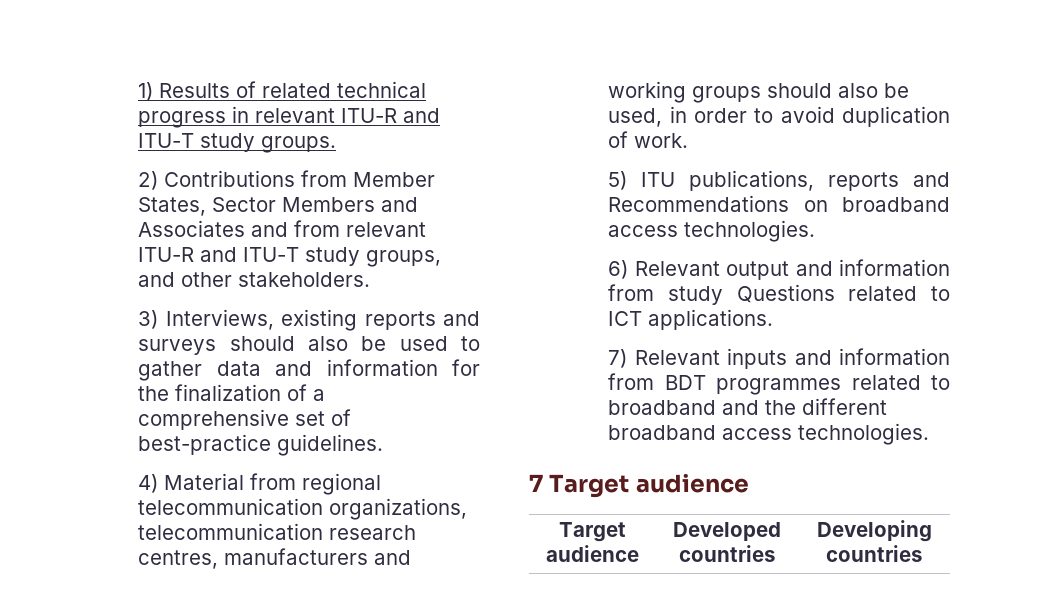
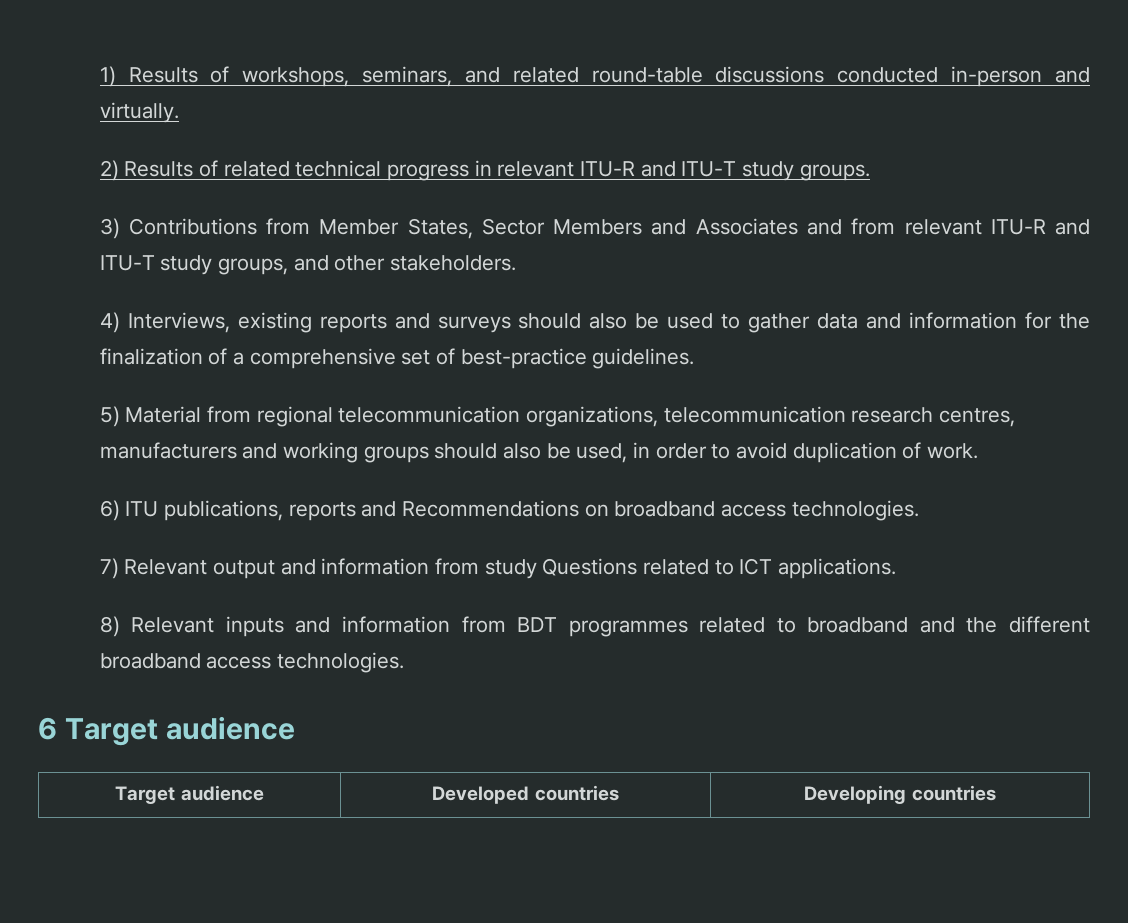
(257, 89) none -> [242,66,1090,87] [99,102,179,123] [99,160,219,181] workshops, seminars, and related round-table discussions conducted in-person and virtually. // 2) Results of
[138,171,159,190] 2) -> [99,218,120,239] 3)
[138,310,159,329] 3) -> [99,312,120,333] 4)
[138,474,159,493] 4) -> [99,406,120,427] 5)
[608,171,628,190] 5) -> [99,500,120,521] 6)
[608,260,629,279] 6) -> [99,558,119,579] 7)
[608,349,628,368] 7) -> [99,616,120,637] 8)
[529,474,543,492] 7 -> [38,717,57,740] 6

